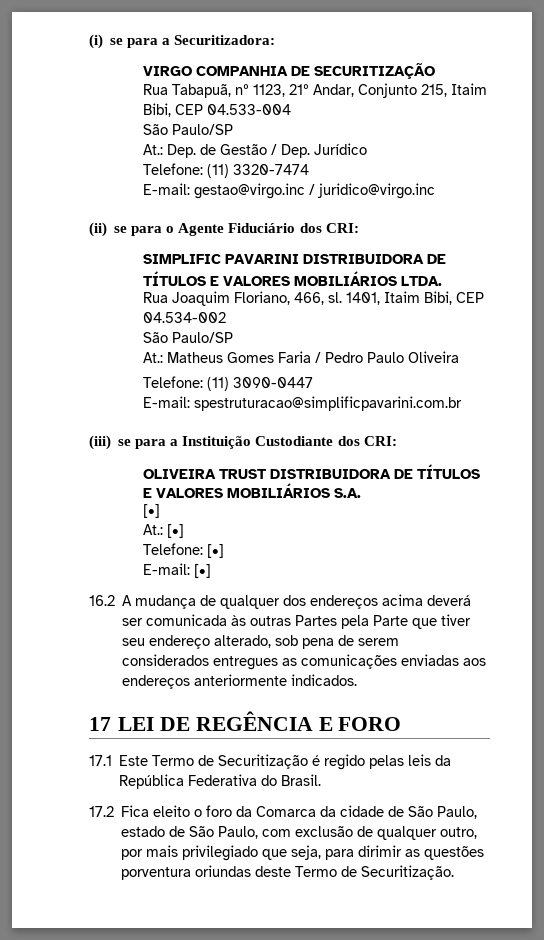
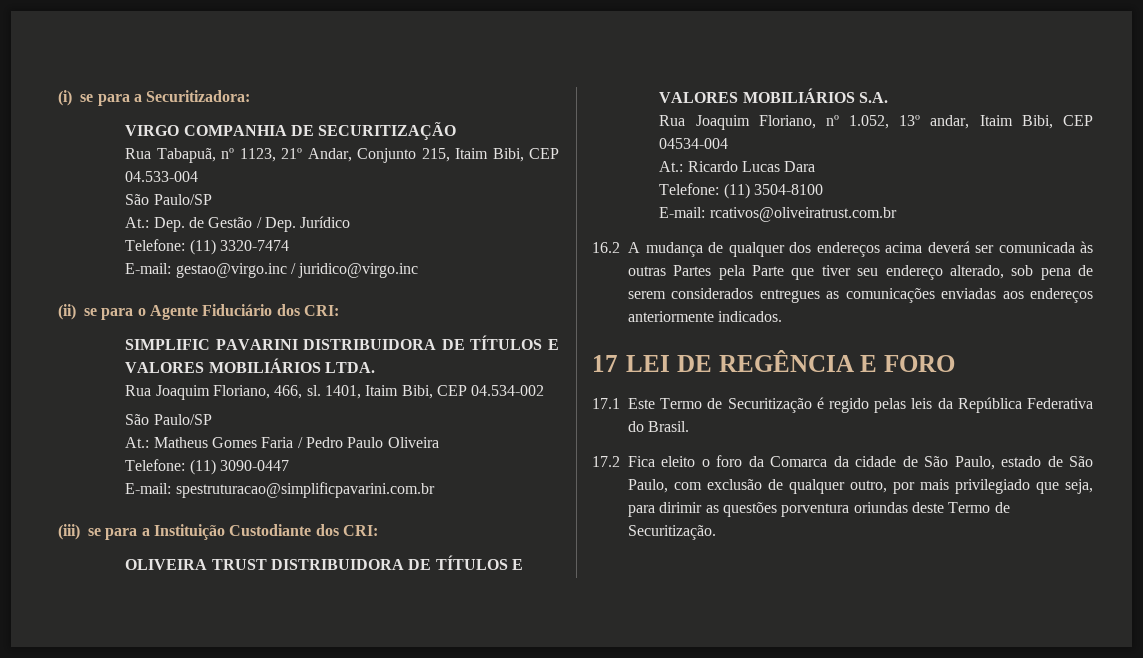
[143,504,161,518] [143,524,185,538] [143,543,225,558] [143,563,212,578] [•] // At.: [•] // Telefone: [•] // E-mail: [•] -> [659,115,1093,130] [659,138,729,149] [659,161,816,172] [659,183,824,199] [659,207,897,222] Rua Joaquim Floriano, nº 1.052, 13º andar, Itaim Bibi, CEP 04534-004 // At.: Ricardo Lucas Dara // Telefone: (11) 3504-8100 // E-mail: rcativos@oliveiratrust.com.br

